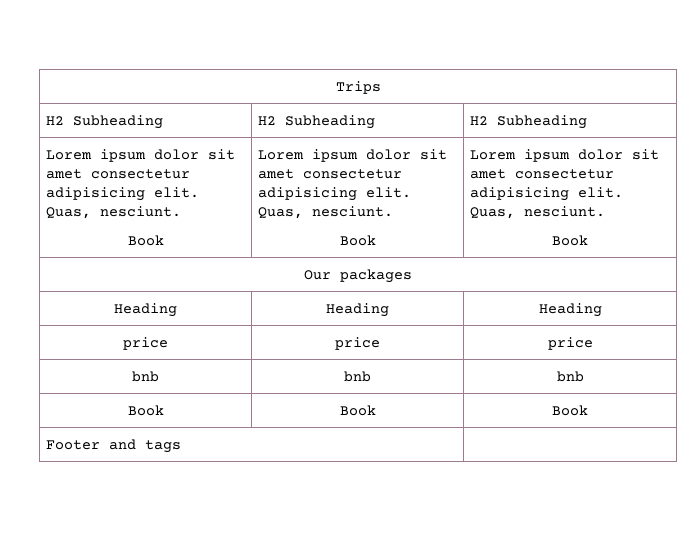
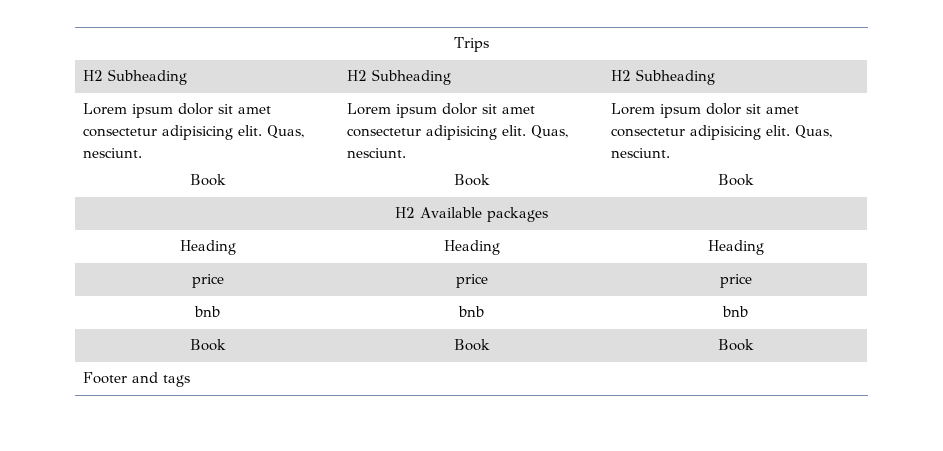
[304,270,331,280] Our -> [395,207,483,218] H2 Available

